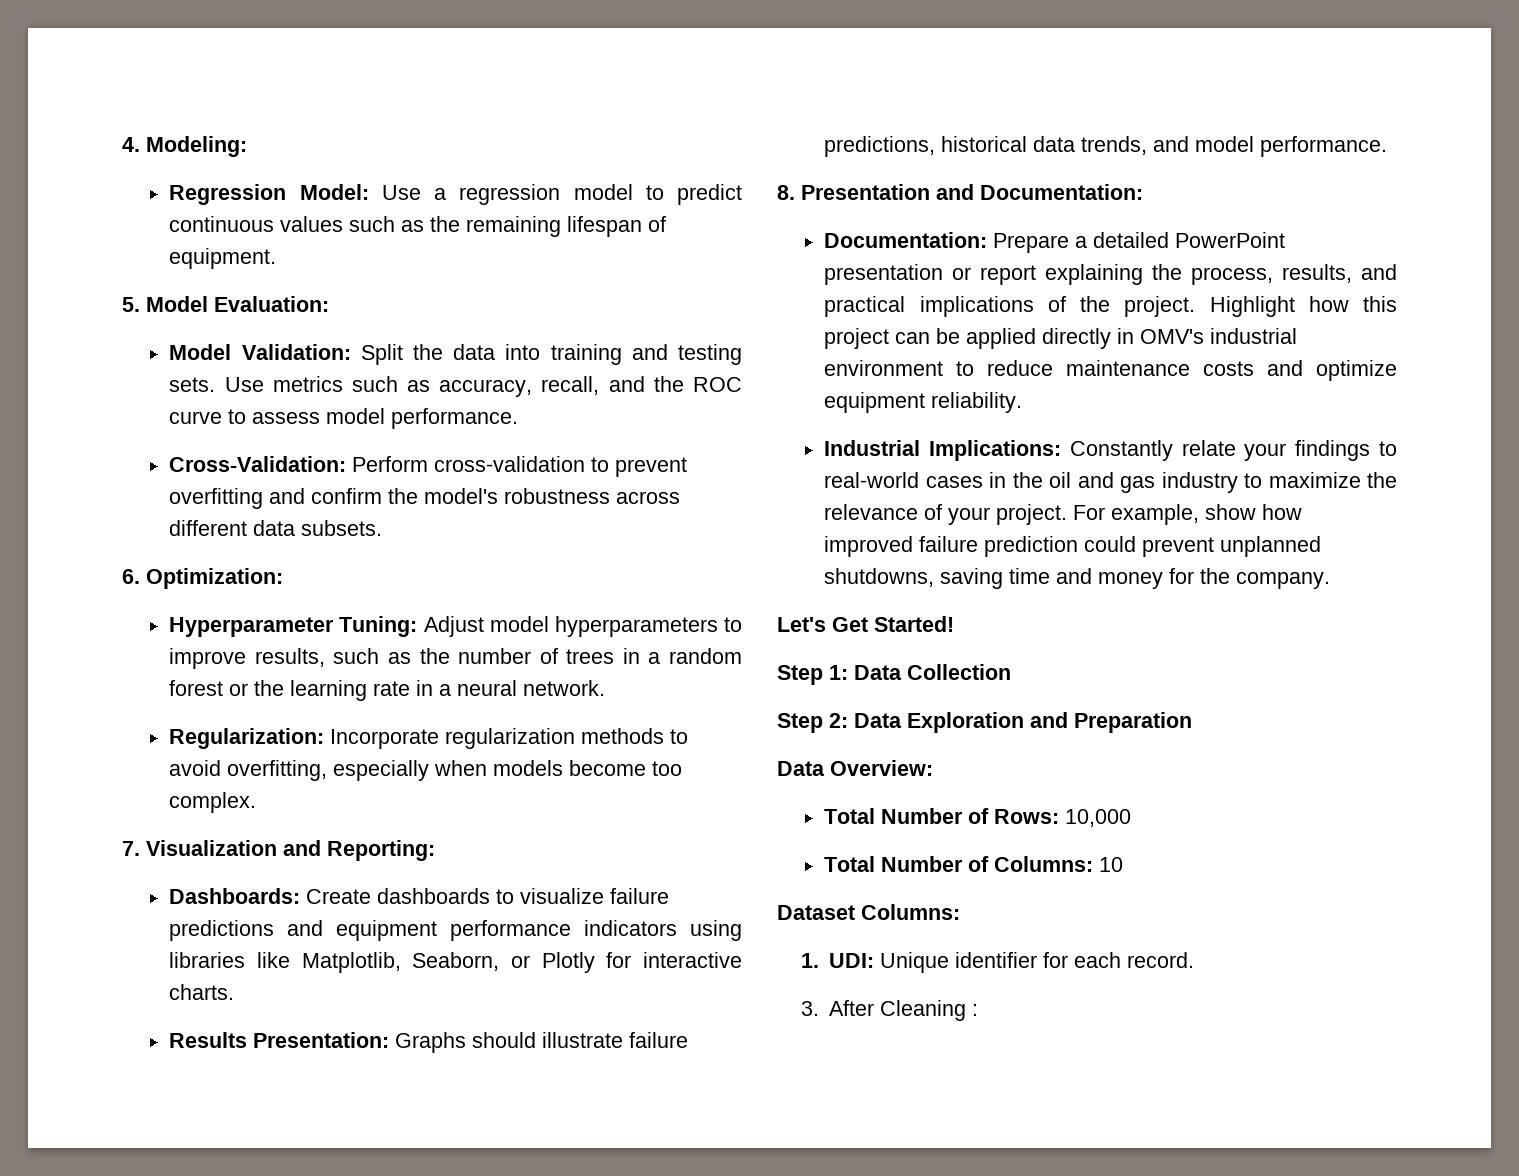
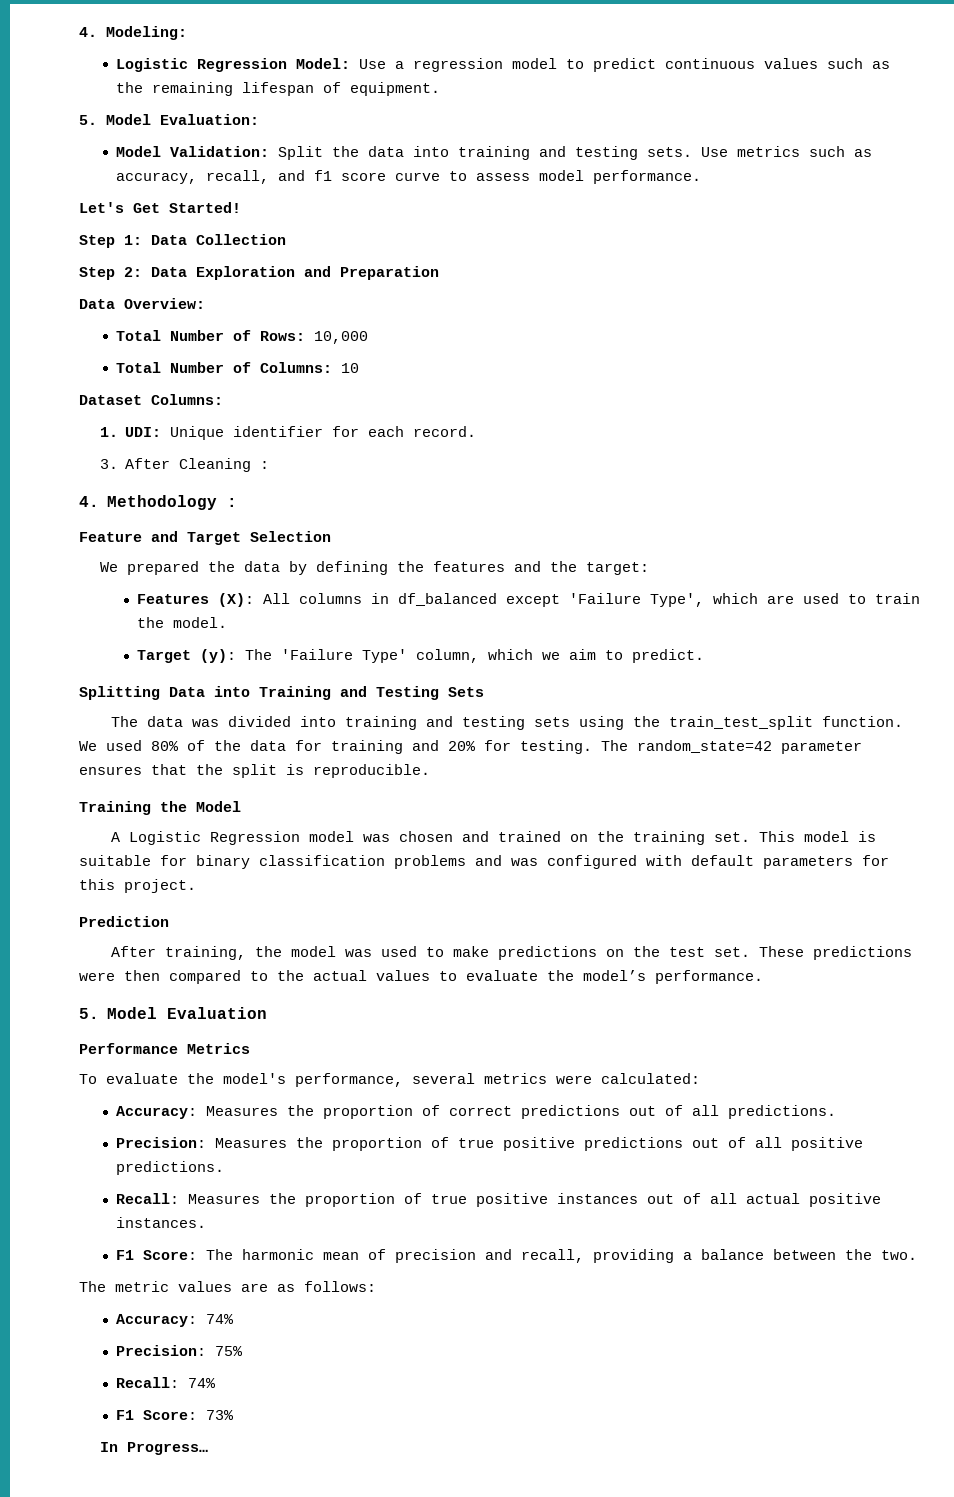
(247, 146) none -> [116,58,189,72] Logistic
[653,376,742,392] the ROC -> [314,170,387,181] f1 score
[169,456,688,477] [169,488,681,509] [169,520,383,536] [122,568,283,589] [169,616,742,637] [169,648,742,669] [169,680,606,701] [169,728,689,749] [169,760,683,781] [169,792,257,813] [122,840,435,861] [169,888,670,904] [169,920,742,941] [169,952,742,973] [169,984,235,1000] [169,1032,689,1053] [824,136,1388,157] [777,184,1143,200] [824,232,1286,253] [824,264,1397,285] [824,296,1397,317] [824,328,1298,349] [824,360,1397,381] [824,392,1023,413] [824,440,1397,461] [824,472,1397,493] [824,504,1303,525] [824,536,1322,557] [824,568,1331,589] // Cross-Validation: Perform cross-validation to prevent overfitting and confirm the model's robustness across different data subsets. // 6. Optimization: // Hyperparameter Tuning: Adjust model hyperparameters to improve results, such as the number of trees in a random forest or the learning rate in a neural network. // Regularization: Incorporate regularization methods to avoid overfitting, especially when models become too complex. // 7. Visualization and Reporting: // Dashboards: Create dashboards to visualize failure predictions and equipment performance indicators using libraries like Matplotlib, Seaborn, or Plotly for interactive charts. // Results Presentation: Graphs should illustrate failure predictions, historical data trends, and model performance. // 8. Presentation and Documentation: // Documentation: Prepare a detailed PowerPoint presentation or report explaining the process, results, and practical implications of the project. Highlight how this project can be applied directly in OMV's industrial environment to reduce maintenance costs and optimize equipment reliability. // Industrial Implications: Constantly relate your findings to real-world cases in the oil and gas industry to maximize the relevance of your project. For example, show how improved failure prediction could prevent unplanned shutdowns, saving time and money for the company. -> (702, 177) none
(979, 1010) none -> [79,495,237,510] [79,531,331,545] [99,561,649,575] [137,593,921,607] [137,617,228,628] [137,649,705,663] [79,686,484,700] [111,716,904,730] [79,740,862,754] [79,764,430,778] [79,801,241,815] [111,831,877,845] [79,855,889,869] [79,879,196,893] [79,916,169,927] [111,946,913,960] [79,970,763,984] [79,1007,267,1019] [79,1043,250,1054] [79,1073,700,1087] [116,1105,837,1119] [116,1137,864,1151] [116,1161,225,1175] [116,1193,882,1207] [116,1217,207,1228] [116,1249,918,1263] [79,1281,376,1292] [116,1314,235,1327] [116,1345,244,1356] [116,1377,217,1388] [116,1410,235,1420] [99,1442,208,1455] // 4. Methodology : // Feature and Target Selection // We prepared the data by defining the features and the target: // Features (X): All columns in df_balanced except 'Failure Type', which are used to train the model. // Target (y): The 'Failure Type' column, which we aim to predict. // Splitting Data into Training and Testing Sets // The data was divided into training and testing sets using the train_test_split function. We used 80% of the data for training and 20% for testing. The random_state=42 parameter ensures that the split is reproducible. // Training the Model // A Logistic Regression model was chosen and trained on the training set. This model is suitable for binary classification problems and was configured with default parameters for this project. // Prediction // After training, the model was used to make predictions on the test set. These predictions were then compared to the actual values to evaluate the model’s performance. // 5. Model Evaluation // Performance Metrics // To evaluate the model's performance, several metrics were calculated: // Accuracy: Measures the proportion of correct predictions out of all predictions. // Precision: Measures the proportion of true positive predictions out of all positive predictions. // Recall: Measures the proportion of true positive instances out of all actual positive instances. // F1 Score: The harmonic mean of precision and recall, providing a balance between the two. // The metric values are as follows: // Accuracy: 74% // Precision: 75% // Recall: 74% // F1 Score: 73% // In Progress…

